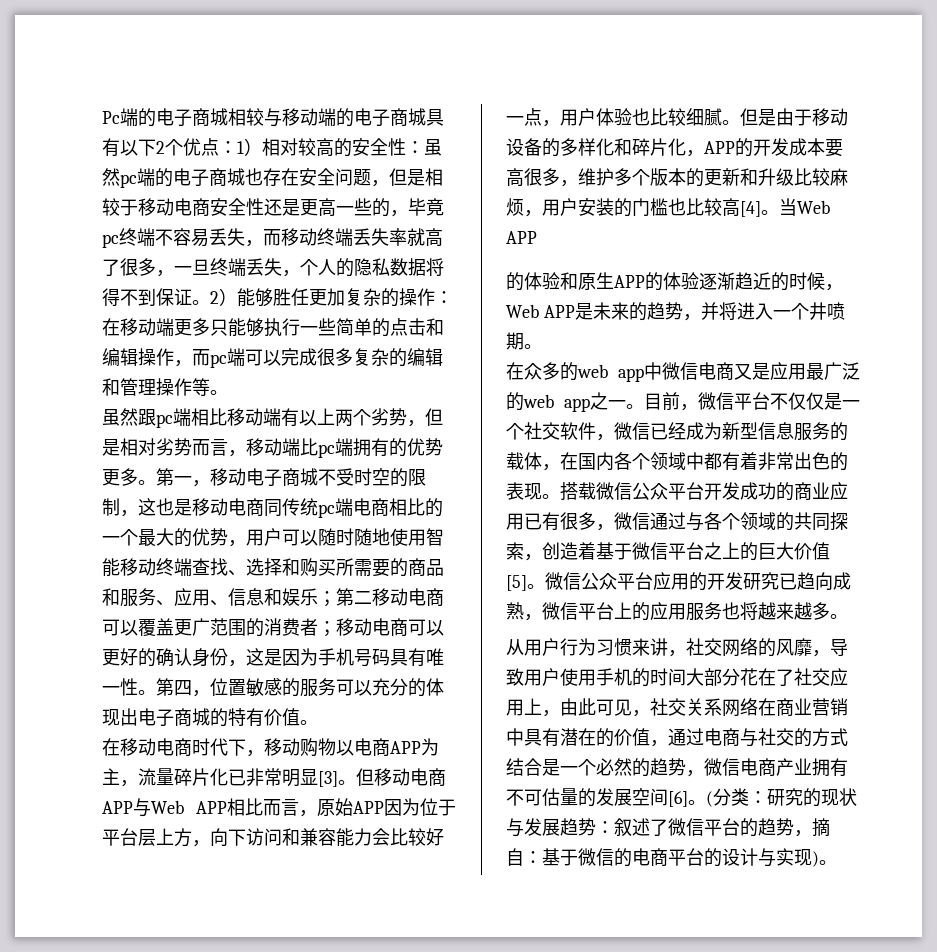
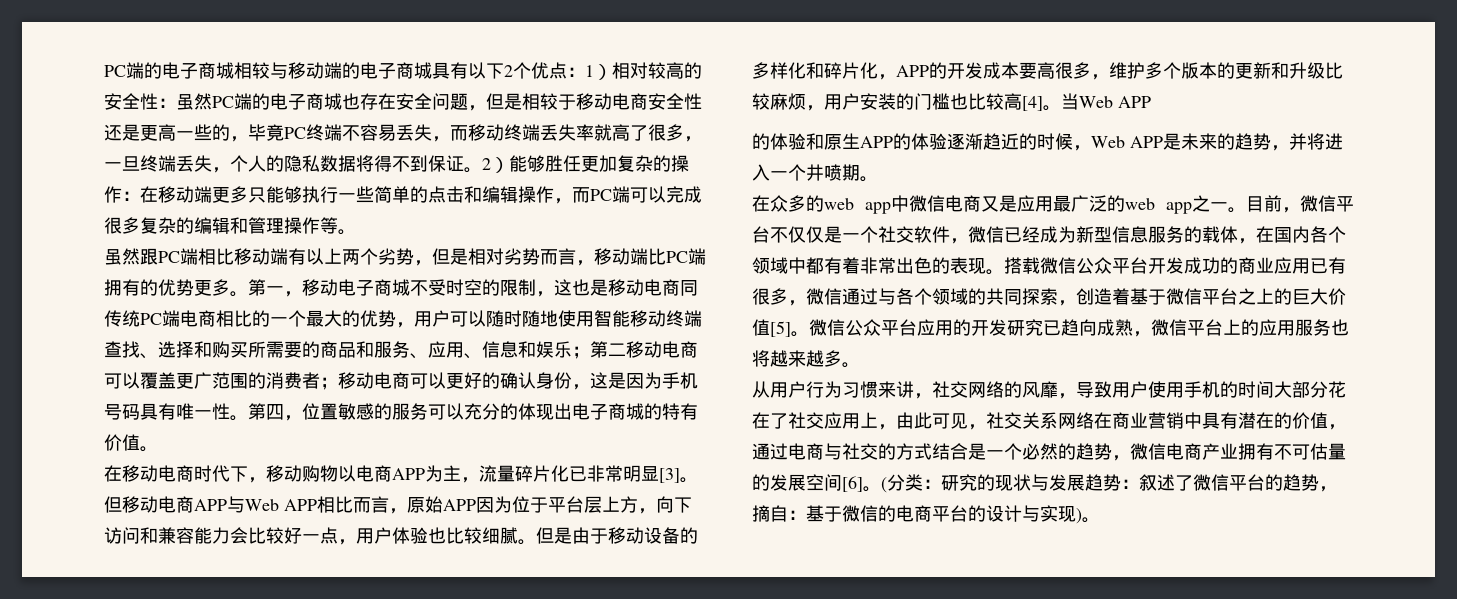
[102,111,120,124] Pc -> [104,65,126,77] PC
[120,174,137,188] pc -> [212,96,234,108] PC
[102,234,119,248] pc -> [284,127,306,139] PC
[210,354,227,368] pc -> [590,189,612,201] PC
[156,414,173,428] pc -> [158,251,180,263] PC
[318,444,335,458] pc -> [666,251,688,263] PC
[318,504,335,518] pc -> [140,313,162,325] PC

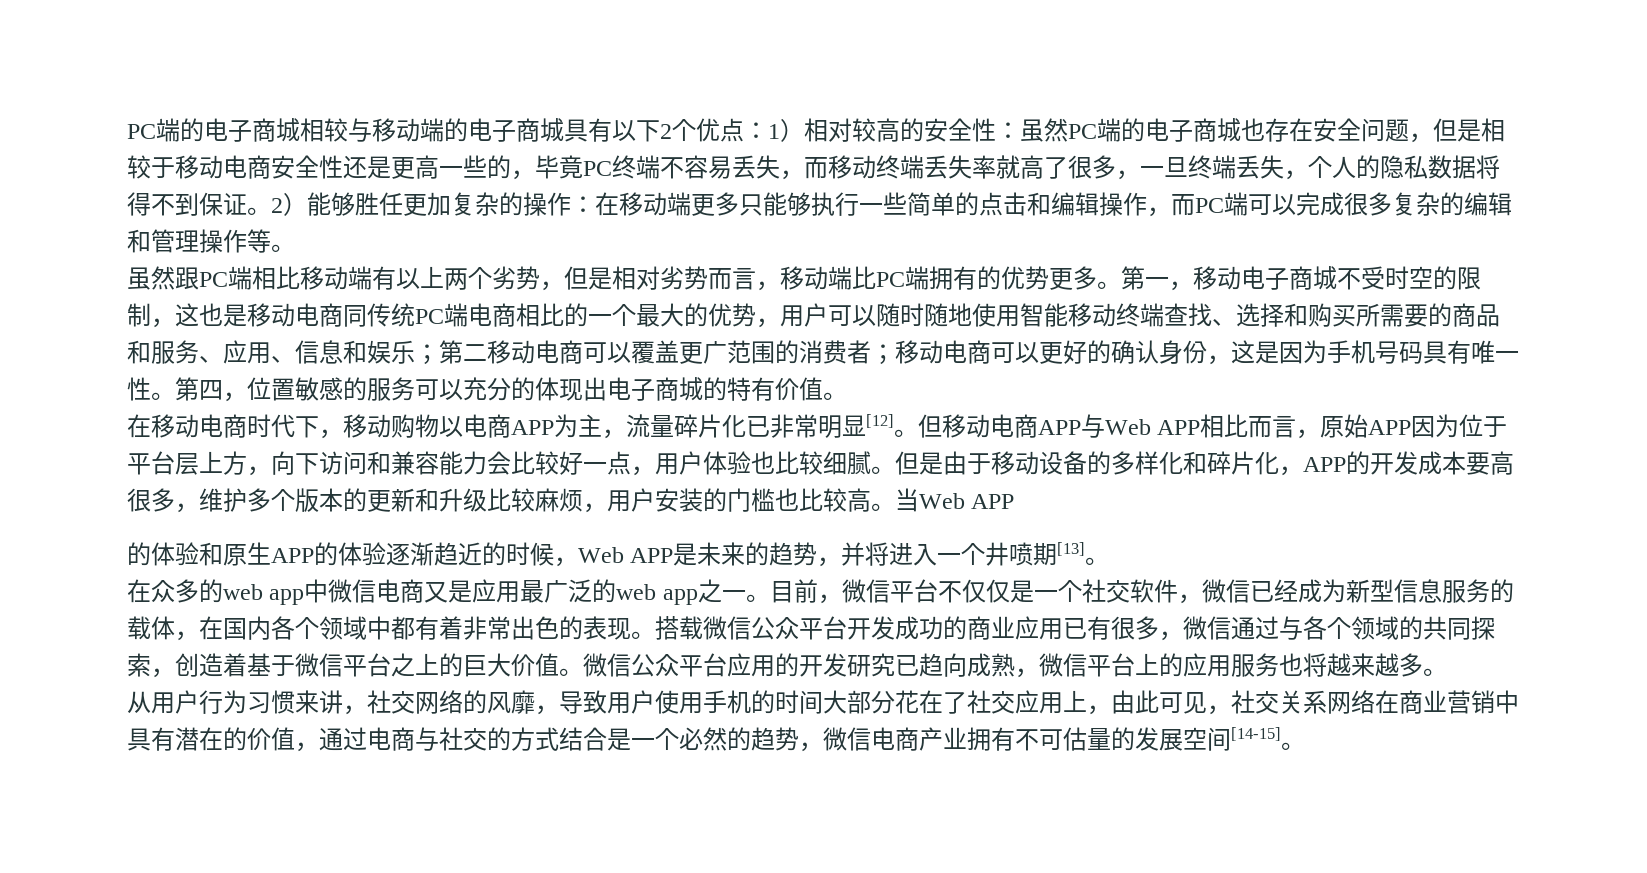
[659,468,680,483] [3] -> [866,414,894,428] [12]
[1022,96,1043,111] [4] -> (871, 500) none
(860, 172) none -> [1057,542,1086,556] [13]
[770,321,791,337] [5] -> (559, 665) none
[842,474,1337,493] [752,505,1082,524] [6]。(分类：研究的现状与发展趋势：叙述了微信平台的趋势，摘自：基于微信的电商平台的设计与实现) -> [1231,727,1281,741] [14-15]

